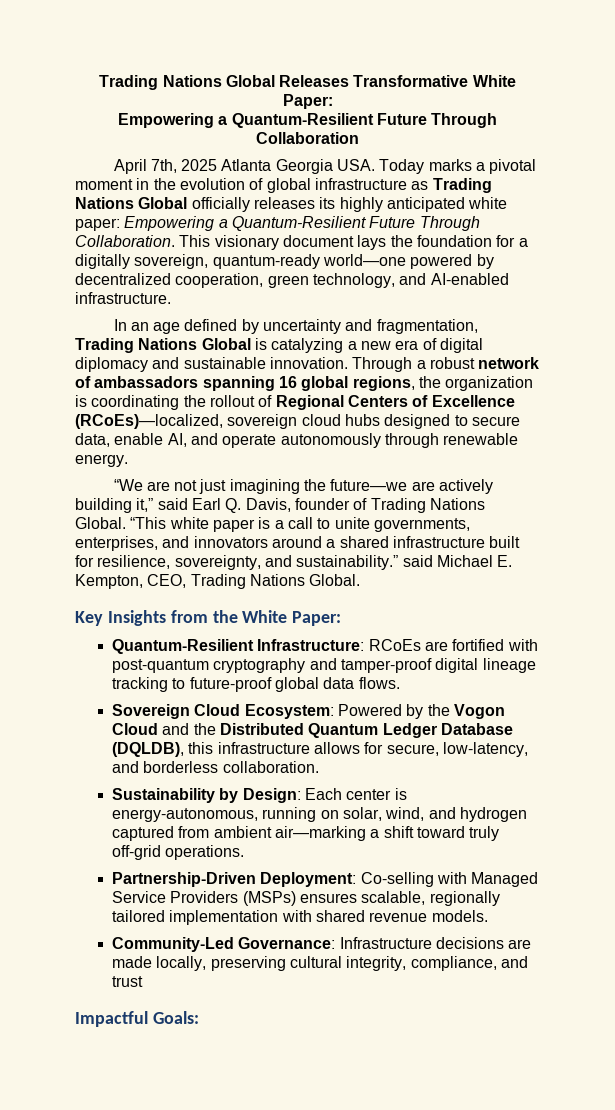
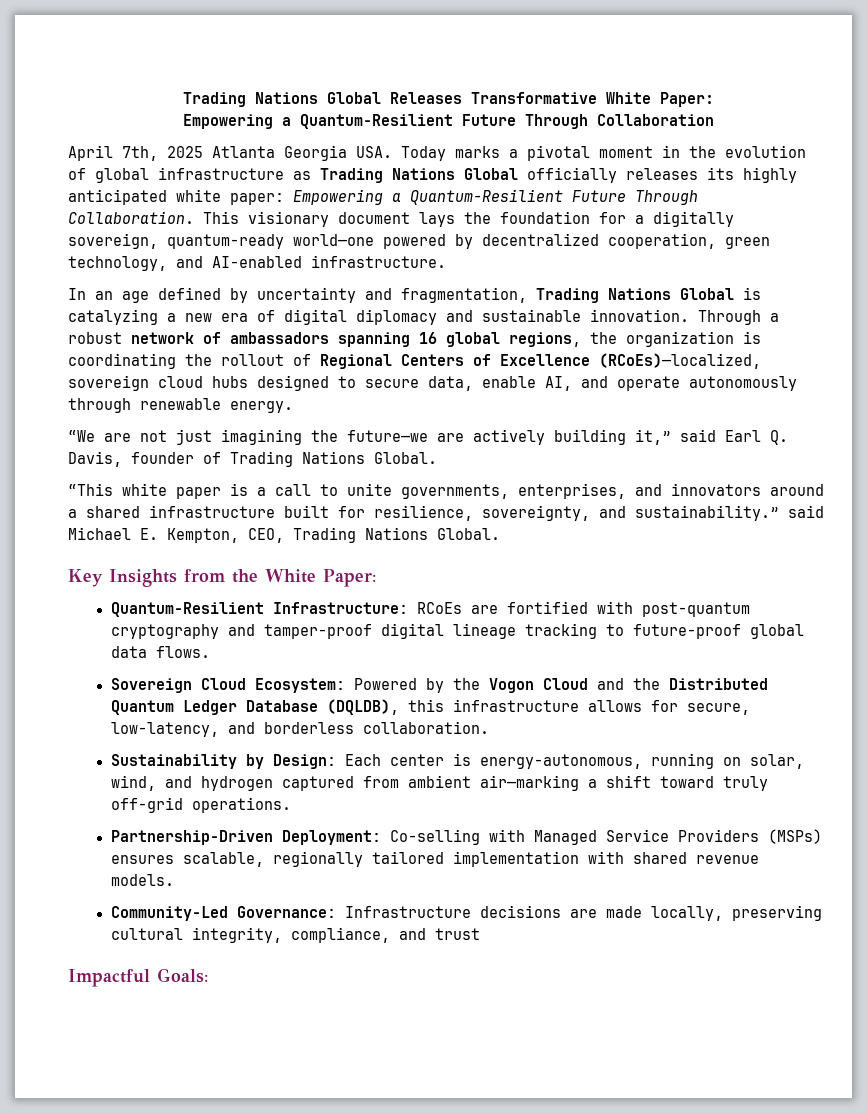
(126, 523) none -> (437, 458) //

